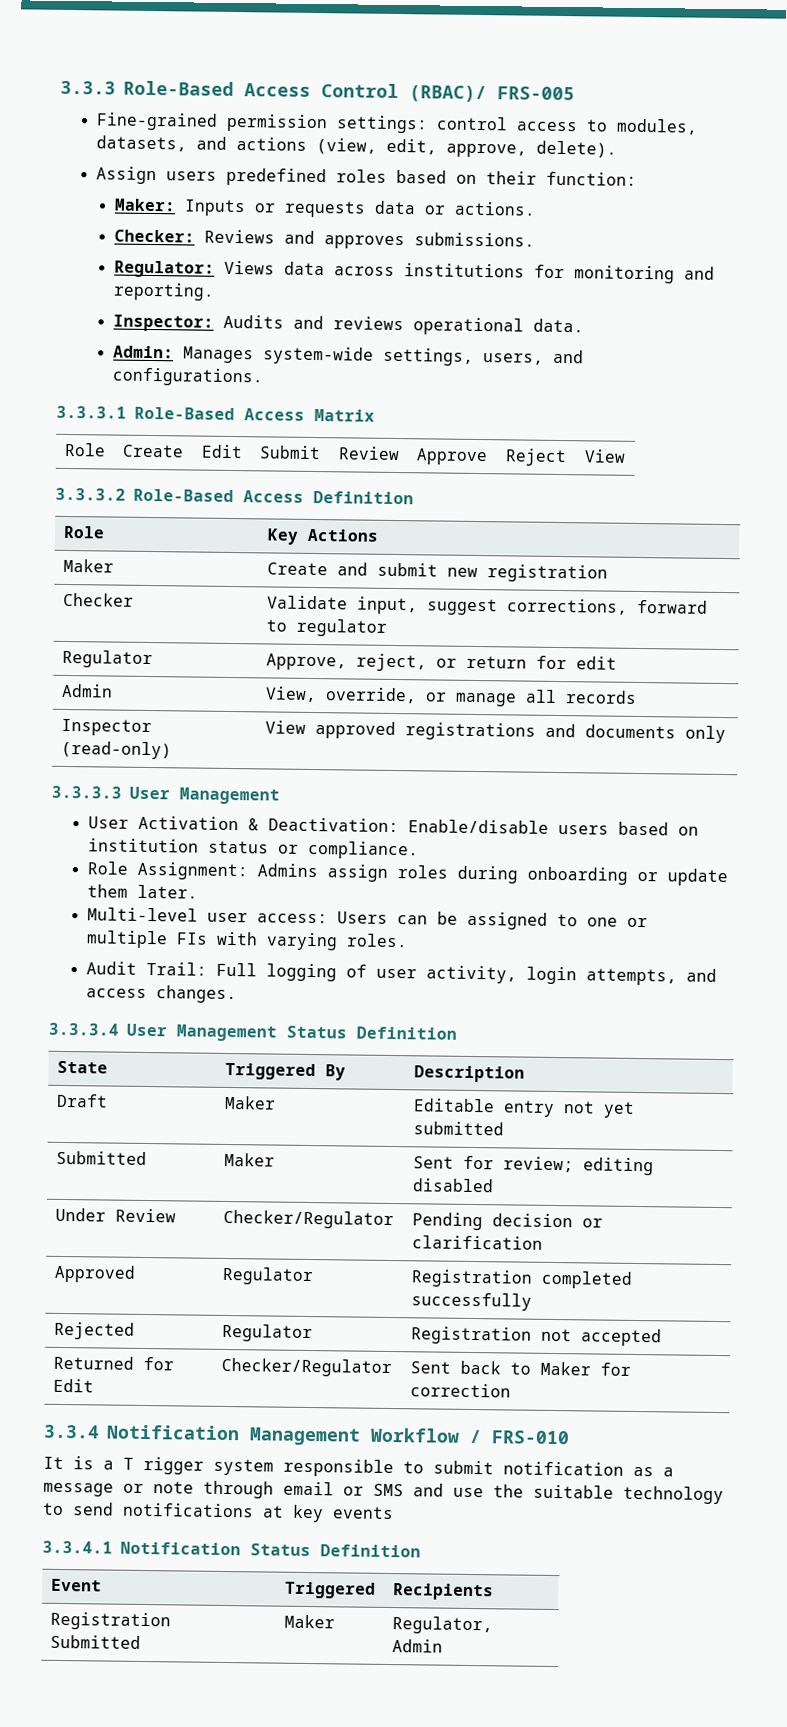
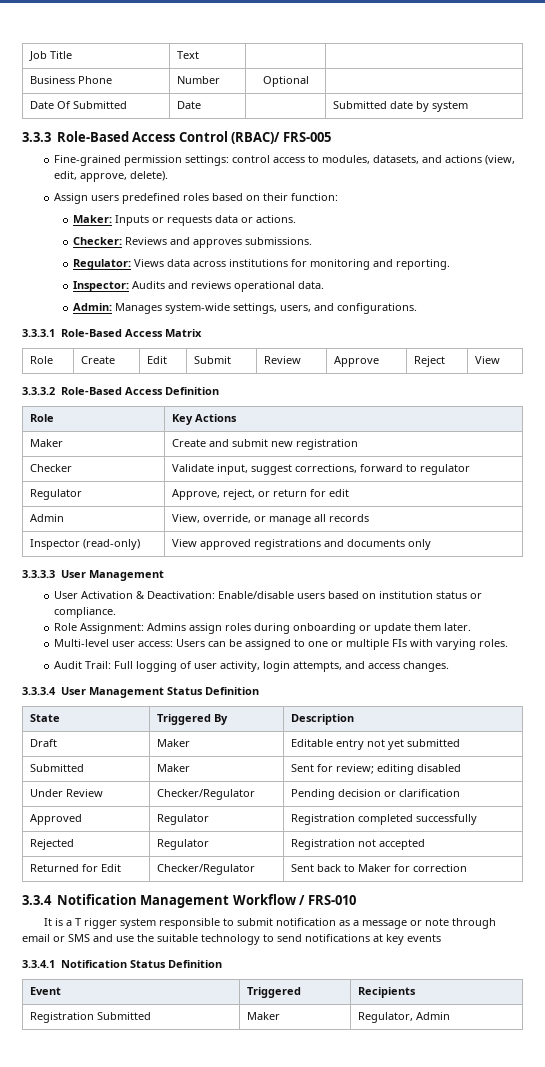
(60, 87) none -> [28,51,72,61] [176,51,199,59] [29,76,112,84] [176,76,220,84] [262,76,309,87] [29,101,127,109] [176,101,201,109] [332,101,468,112] Job Title | Text | | // Business Phone | Number | Optional | // Date Of Submitted | Date | | Submitted date by system //

